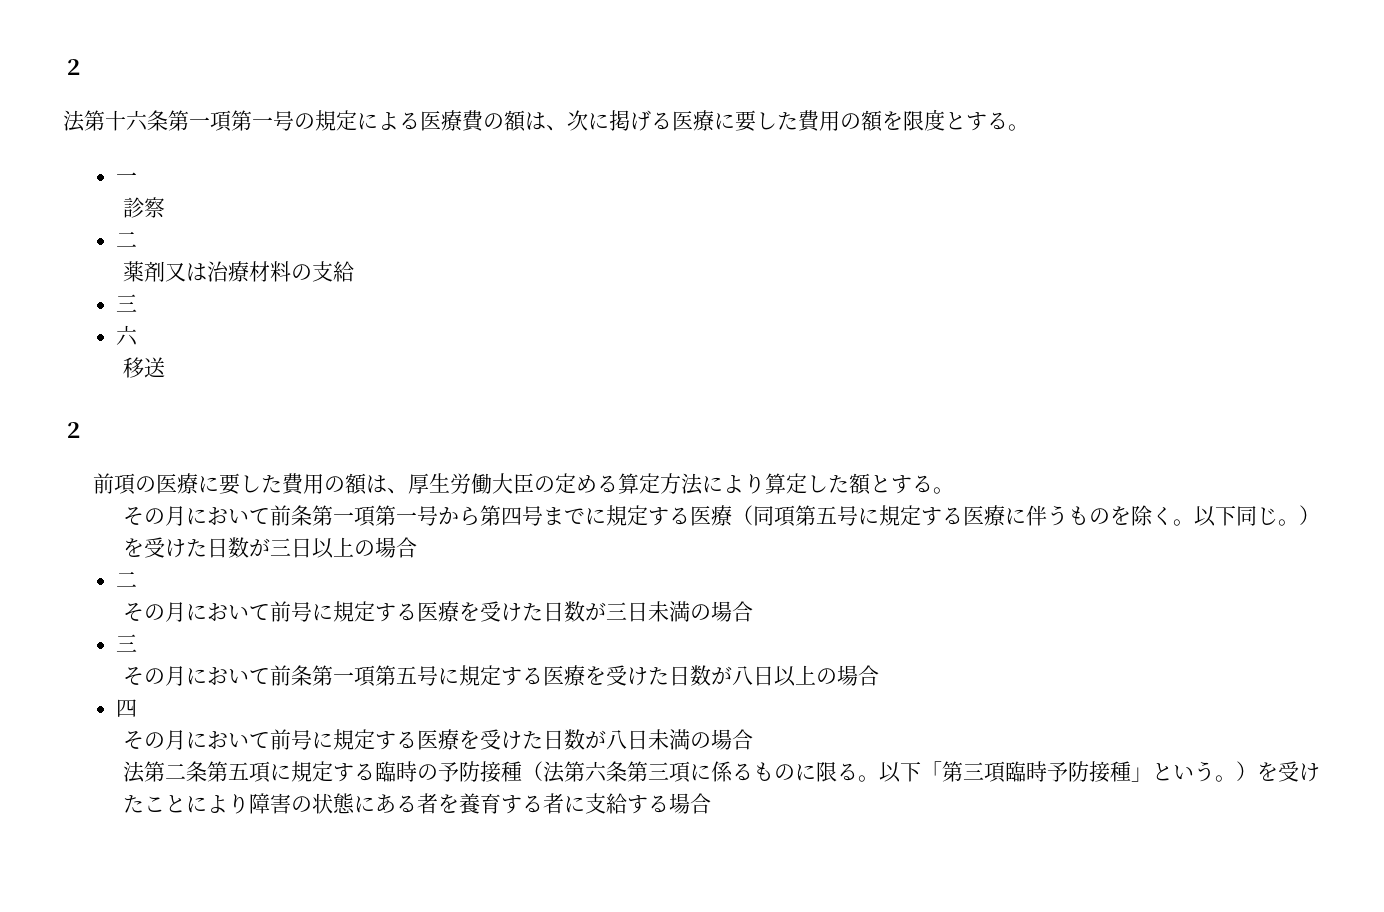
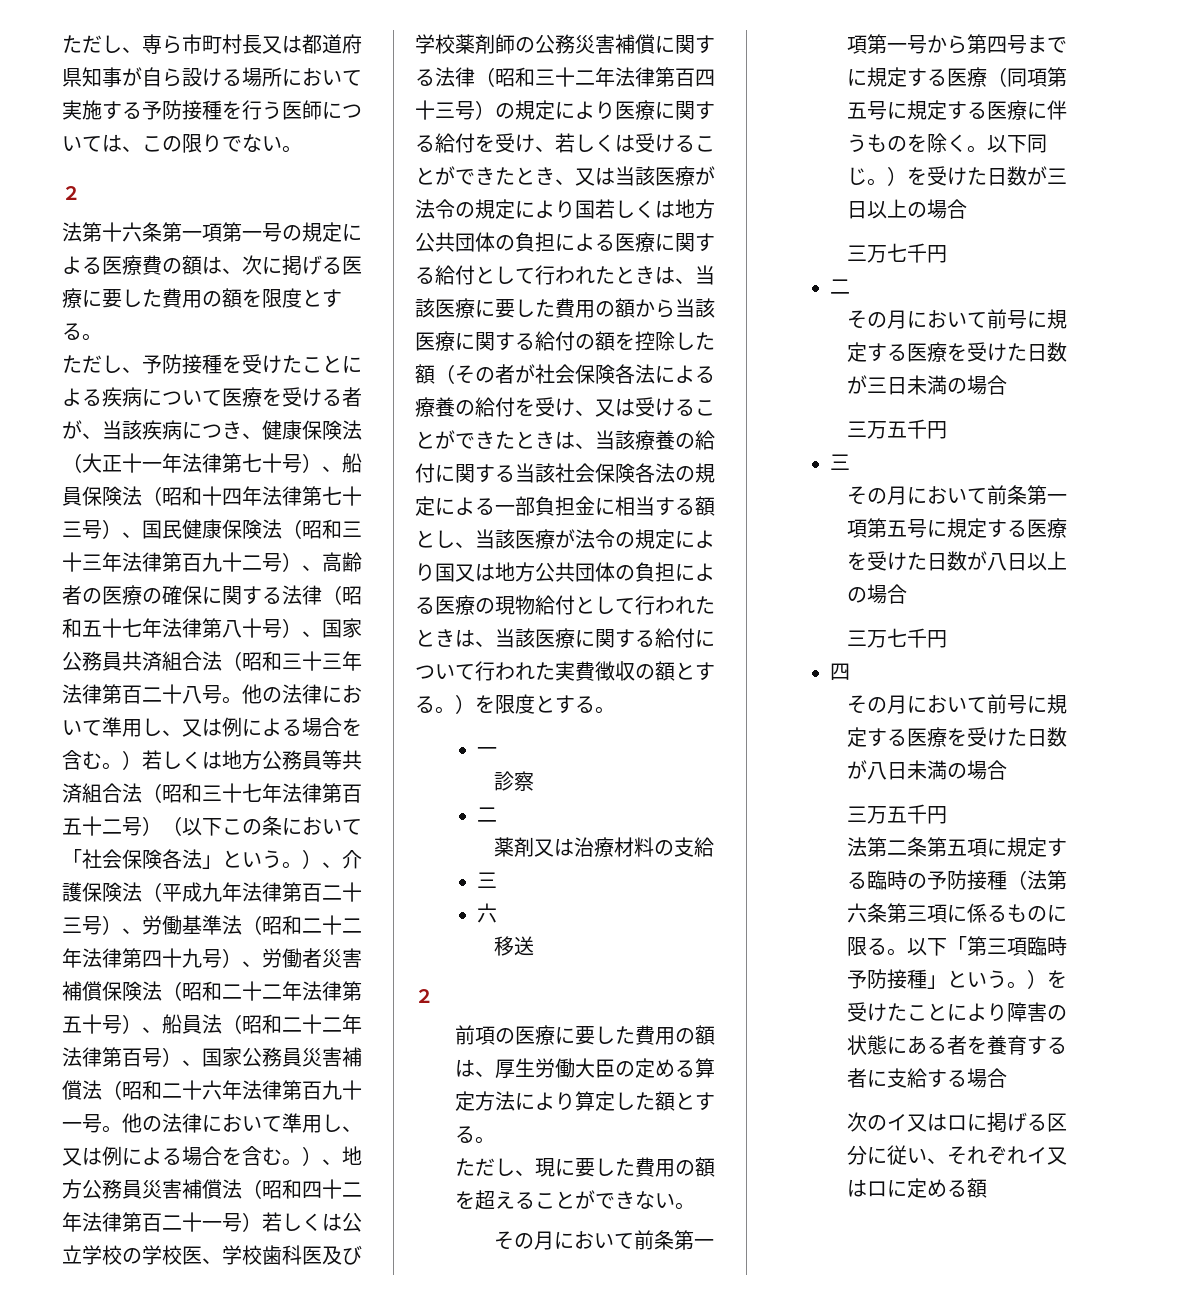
(63, 67) none -> [62,34,362,54] [62,67,362,87] [62,100,362,120] [62,133,302,153] ただし、専ら市町村長又は都道府県知事が自ら設ける場所において実施する予防接種を行う医師については、この限りでない。 //
(1029, 127) none -> [62,354,362,374] [62,387,362,407] [62,420,362,440] [62,453,362,473] [62,486,362,506] [62,519,362,539] [62,552,362,572] [62,585,362,605] [62,618,362,638] [62,651,362,671] [62,684,362,704] [62,717,362,737] [62,750,362,770] [62,783,362,803] [62,816,362,836] [62,849,362,869] [62,882,362,902] [62,915,362,935] [62,948,362,968] [62,981,362,1001] [62,1014,362,1034] [62,1047,362,1067] [62,1080,362,1100] [62,1113,362,1133] [62,1146,362,1166] [62,1179,362,1199] [62,1212,362,1232] [62,1245,362,1265] [415,34,715,54] [415,67,715,87] [415,100,715,120] [415,133,715,153] [415,166,715,186] [415,199,715,219] [415,232,715,252] [415,265,715,285] [415,298,715,318] [415,331,715,351] [415,364,715,384] [415,397,715,417] [415,430,715,450] [415,463,715,483] [415,496,715,516] [415,529,715,549] [415,562,715,582] [415,595,715,615] [415,628,715,648] [415,661,715,681] [415,694,615,714] // ただし、予防接種を受けたことによる疾病について医療を受ける者が、当該疾病につき、健康保険法（大正十一年法律第七十号）、船員保険法（昭和十四年法律第七十三号）、国民健康保険法（昭和三十三年法律第百九十二号）、高齢者の医療の確保に関する法律（昭和五十七年法律第八十号）、国家公務員共済組合法（昭和三十三年法律第百二十八号。他の法律において準用し、又は例による場合を含む。）若しくは地方公務員等共済組合法（昭和三十七年法律第百五十二号）（以下この条において「社会保険各法」という。）、介護保険法（平成九年法律第百二十三号）、労働基準法（昭和二十二年法律第四十九号）、労働者災害補償保険法（昭和二十二年法律第五十号）、船員法（昭和二十二年法律第百号）、国家公務員災害補償法（昭和二十六年法律第百九十一号。他の法律において準用し、又は例による場合を含む。）、地方公務員災害補償法（昭和四十二年法律第百二十一号）若しくは公立学校の学校医、学校歯科医及び学校薬剤師の公務災害補償に関する法律（昭和三十二年法律第百四十三号）の規定により医療に関する給付を受け、若しくは受けることができたとき、又は当該医療が法令の規定により国若しくは地方公共団体の負担による医療に関する給付として行われたときは、当該医療に要した費用の額から当該医療に関する給付の額を控除した額（その者が社会保険各法による療養の給付を受け、又は受けることができたときは、当該療養の給付に関する当該社会保険各法の規定による一部負担金に相当する額とし、当該医療が法令の規定により国又は地方公共団体の負担による医療の現物給付として行われたときは、当該医療に関する給付について行われた実費徴収の額とする。）を限度とする。
(954, 490) none -> [454,1157,715,1177] [454,1190,695,1210] // ただし、現に要した費用の額を超えることができない。
(417, 547) none -> [847,243,948,263] // 三万七千円
(753, 611) none -> [847,419,948,439] // 三万五千円
(879, 675) none -> [847,628,948,648] // 三万七千円
(753, 739) none -> [847,804,948,824] // 三万五千円
(711, 803) none -> [847,1112,1068,1133] [847,1145,1068,1165] [847,1178,988,1198] // 次のイ又はロに掲げる区分に従い、それぞれイ又はロに定める額

